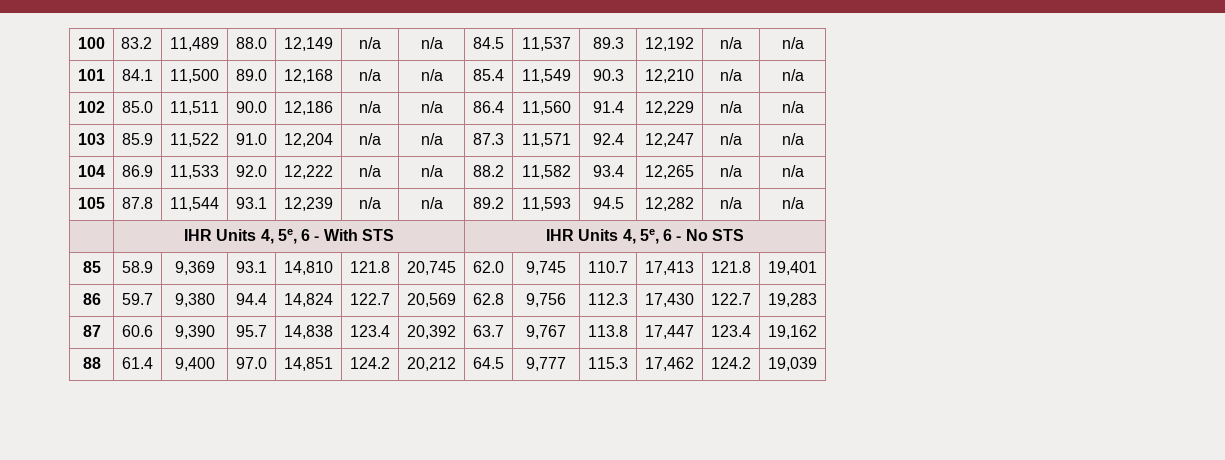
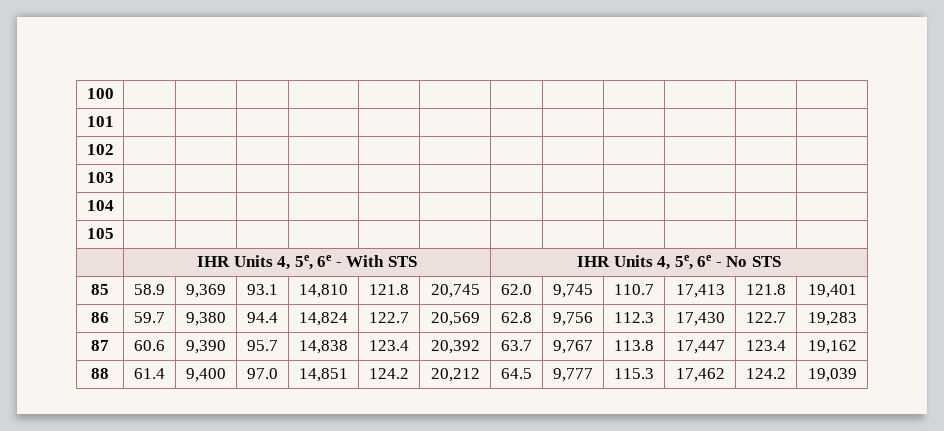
[121,37,153,49] [170,37,219,51] [236,37,267,49] [284,37,333,51] [359,37,381,49] [420,37,443,49] [473,37,504,49] [521,37,571,51] [592,37,624,49] [645,37,694,51] [720,37,742,49] [781,37,804,49] [78,69,105,81] [122,69,153,81] [170,69,219,83] [236,69,267,81] [284,69,333,83] [359,69,381,81] [420,69,443,81] [473,69,504,81] [521,69,571,83] [592,69,624,81] [645,69,694,83] [720,69,742,81] [781,69,804,81] [78,101,105,113] [122,101,153,113] [170,101,219,115] [236,101,267,113] [284,101,333,115] [359,101,381,113] [420,101,443,113] [473,101,504,113] [521,101,571,115] [592,101,624,113] [645,101,694,115] [720,101,742,113] [781,101,804,113] [78,133,105,145] [122,133,153,145] [170,133,219,147] [236,133,267,145] [284,133,333,147] [359,133,381,145] [420,133,443,145] [473,133,504,145] [521,133,571,147] [592,133,624,145] [645,133,694,147] [720,133,742,145] [781,133,804,145] [78,165,105,177] [122,165,153,177] [170,165,219,179] [236,165,267,177] [284,165,333,179] [359,165,381,177] [420,165,443,177] [473,165,504,177] [521,165,571,179] [592,165,624,177] [645,165,694,179] [720,165,742,177] [781,165,804,177] [78,197,105,209] [122,197,153,209] [170,197,219,211] [236,197,267,209] [284,197,333,211] [359,197,381,209] [420,197,443,209] [473,197,504,209] [521,197,571,211] [592,197,624,209] [645,197,694,211] [720,197,742,209] [781,197,804,209] [183,229,311,244] 83.2 | 11,489 | 88.0 | 12,149 | n/a | n/a | 84.5 | 11,537 | 89.3 | 12,192 | n/a | n/a // 101 | 84.1 | 11,500 | 89.0 | 12,168 | n/a | n/a | 85.4 | 11,549 | 90.3 | 12,210 | n/a | n/a // 102 | 85.0 | 11,511 | 90.0 | 12,186 | n/a | n/a | 86.4 | 11,560 | 91.4 | 12,229 | n/a | n/a // 103 | 85.9 | 11,522 | 91.0 | 12,204 | n/a | n/a | 87.3 | 11,571 | 92.4 | 12,247 | n/a | n/a // 104 | 86.9 | 11,533 | 92.0 | 12,222 | n/a | n/a | 88.2 | 11,582 | 93.4 | 12,265 | n/a | n/a // 105 | 87.8 | 11,544 | 93.1 | 12,239 | n/a | n/a | 89.2 | 11,593 | 94.5 | 12,282 | n/a | n/a // | IHR Units 4, 5e, 6 -> [86,116,114,127] [86,144,114,155] [86,172,114,183] [86,200,114,211] [86,228,114,239] [196,255,333,270] | | | | | | | | | | | // 101 | | | | | | | | | | | | // 102 | | | | | | | | | | | | // 103 | | | | | | | | | | | | // 104 | | | | | | | | | | | | // 105 | | | | | | | | | | | | // | IHR Units 4, 5e, 6e
[663,229,673,241] 6 -> [697,255,713,267] 6e

